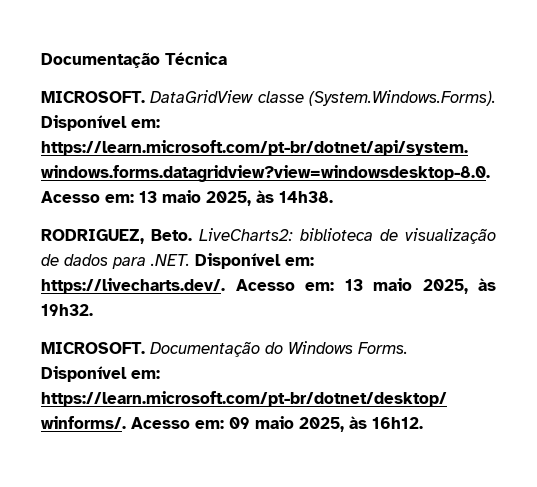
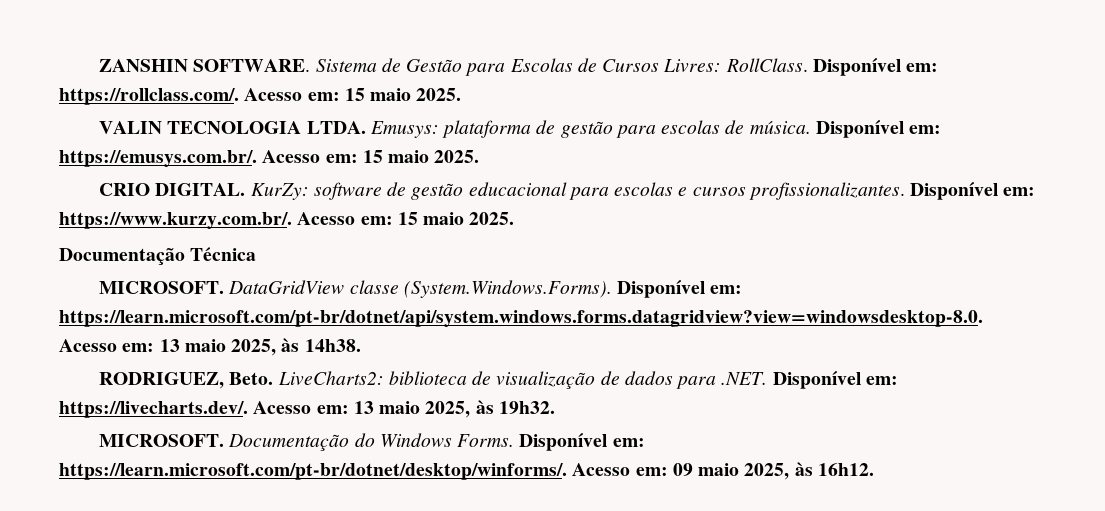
(41, 60) none -> [99,58,939,76] [59,88,462,105] [99,120,942,138] [59,150,480,167] [99,182,1036,200] [59,212,515,229] ZANSHIN SOFTWARE. Sistema de Gestão para Escolas de Cursos Livres: RollClass. Disponível em: https://rollclass.com/. Acesso em: 15 maio 2025. // VALIN TECNOLOGIA LTDA. Emusys: plataforma de gestão para escolas de música. Disponível em: https://emusys.com.br/. Acesso em: 15 maio 2025. // CRIO DIGITAL. KurZy: software de gestão educacional para escolas e cursos profissionalizantes. Disponível em: https://www.kurzy.com.br/. Acesso em: 15 maio 2025. //

